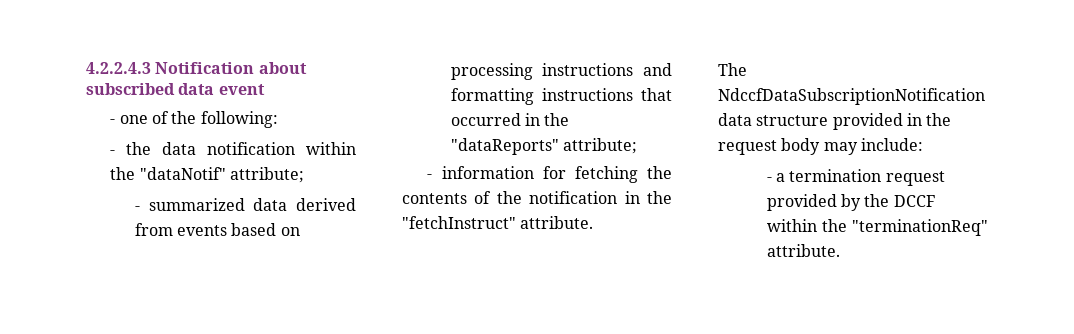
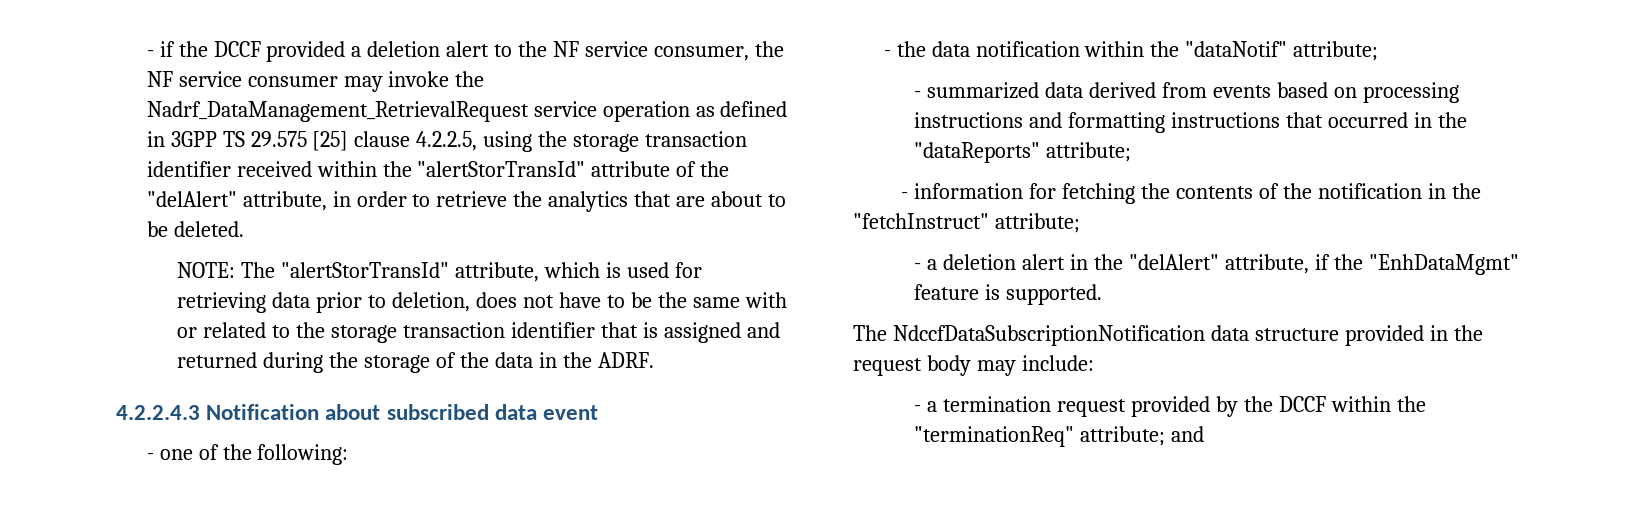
(86, 68) none -> [146,41,784,62] [146,71,485,92] [146,101,788,122] [146,131,748,152] [146,161,730,177] [146,191,787,212] [146,221,244,237] [177,262,702,282] [177,292,787,313] [177,322,780,343] [177,352,654,373] - if the DCCF provided a deletion alert to the NF service consumer, the NF service consumer may invoke the Nadrf_DataManagement_RetrievalRequest service operation as defined in 3GPP TS 29.575 [25] clause 4.2.2.5, using the storage transaction identifier received within the "alertStorTransId" attribute of the "delAlert" attribute, in order to retrieve the analytics that are about to be deleted. // NOTE: The "alertStorTransId" attribute, which is used for retrieving data prior to deletion, does not have to be the same with or related to the storage transaction identifier that is assigned and returned during the storage of the data in the ADRF. //
[520,216,594,229] attribute. -> [994,213,1080,233] [914,254,1519,275] [914,284,1103,305] attribute; // - a deletion alert in the "delAlert" attribute, if the "EnhDataMgmt" feature is supported.
[766,244,840,257] attribute. -> [1080,426,1205,446] attribute; and

